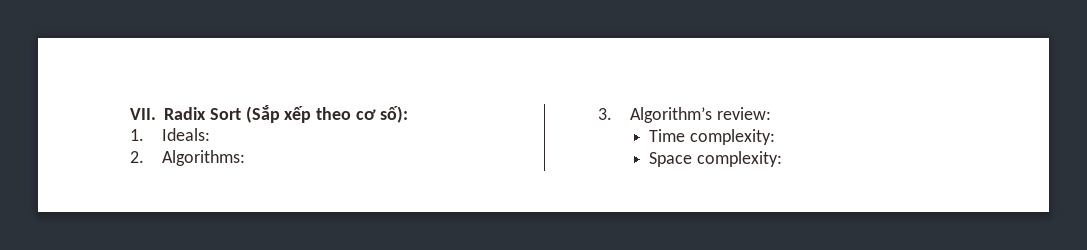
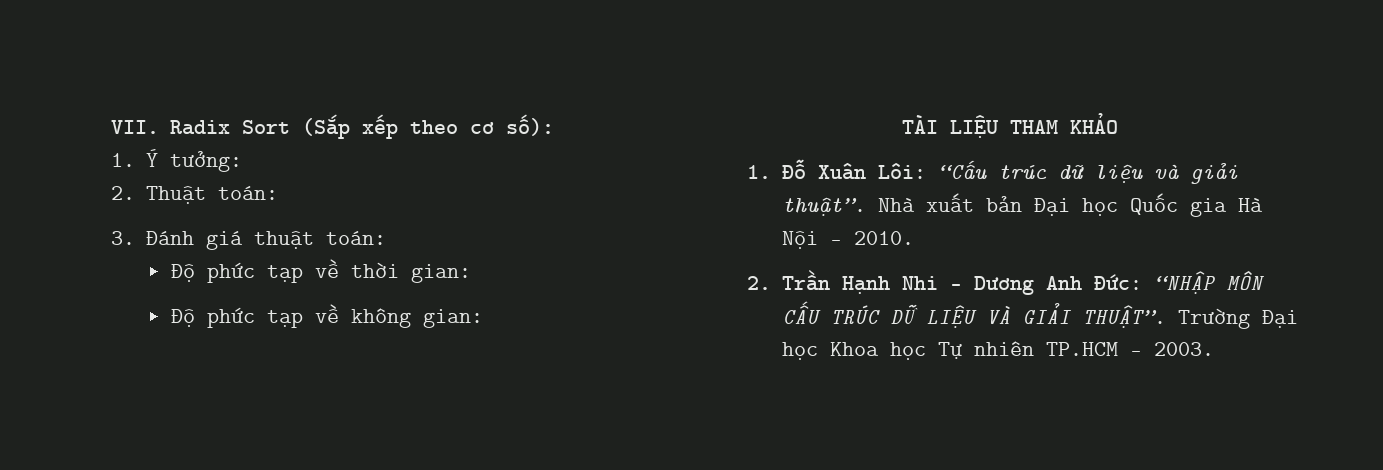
[162,128,211,141] [129,150,246,166] Ideals: // 2. Algorithms: -> [146,149,243,172] [110,186,279,204] Ý tưởng: // 2. Thuật toán:
[630,107,771,123] [649,129,776,145] [649,151,783,167] Algorithm’s review: // Time complexity: // Space complexity: -> [146,231,387,250] [170,259,471,283] [170,304,483,328] [901,113,1118,138] [746,159,1239,184] [782,193,1264,217] [782,231,915,249] [746,270,1266,295] [782,301,1299,329] [782,341,1215,360] Đánh giá thuật toán: // Độ phức tạp về thời gian: // Độ phức tạp về không gian: // TÀI LIỆU THAM KHẢO // 1. Đỗ Xuân Lôi: “Cấu trúc dữ liệu và giải thuật”. Nhà xuất bản Đại học Quốc gia Hà Nội – 2010. // 2. Trần Hạnh Nhi – Dương Anh Đức: “NHẬP MÔN CẤU TRÚC DỮ LIỆU VÀ GIẢI THUẬT”. Trường Đại học Khoa học Tự nhiên TP.HCM – 2003.

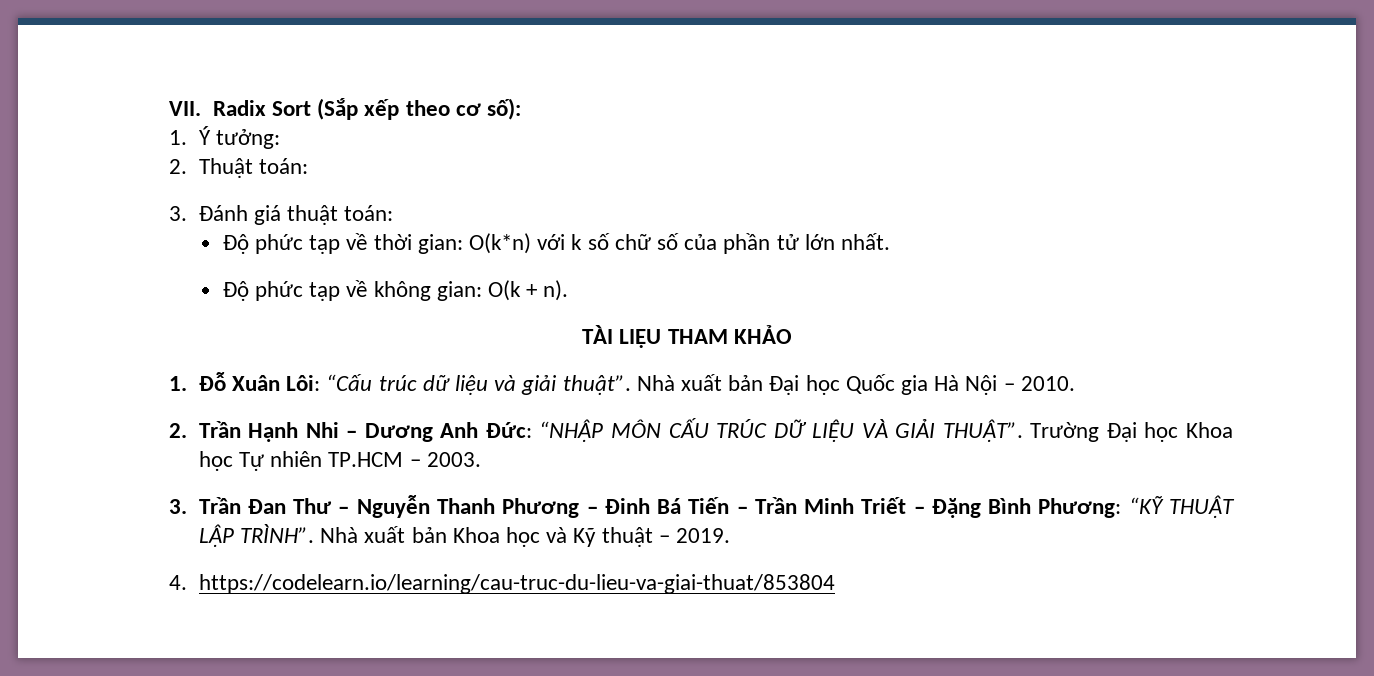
(471, 273) none -> [468,233,891,254] O(k*n) với k số chữ số của phần tử lớn nhất.
(483, 318) none -> [487,280,569,301] O(k + n).
(1215, 349) none -> [169,495,1235,518] [198,524,731,547] [169,574,835,594] // 3. Trần Đan Thư – Nguyễn Thanh Phương – Đinh Bá Tiến – Trần Minh Triết – Đặng Bình Phương: “KỸ THUẬT LẬP TRÌNH”. Nhà xuất bản Khoa học và Kỹ thuật – 2019. // 4. https://codelearn.io/learning/cau-truc-du-lieu-va-giai-thuat/853804

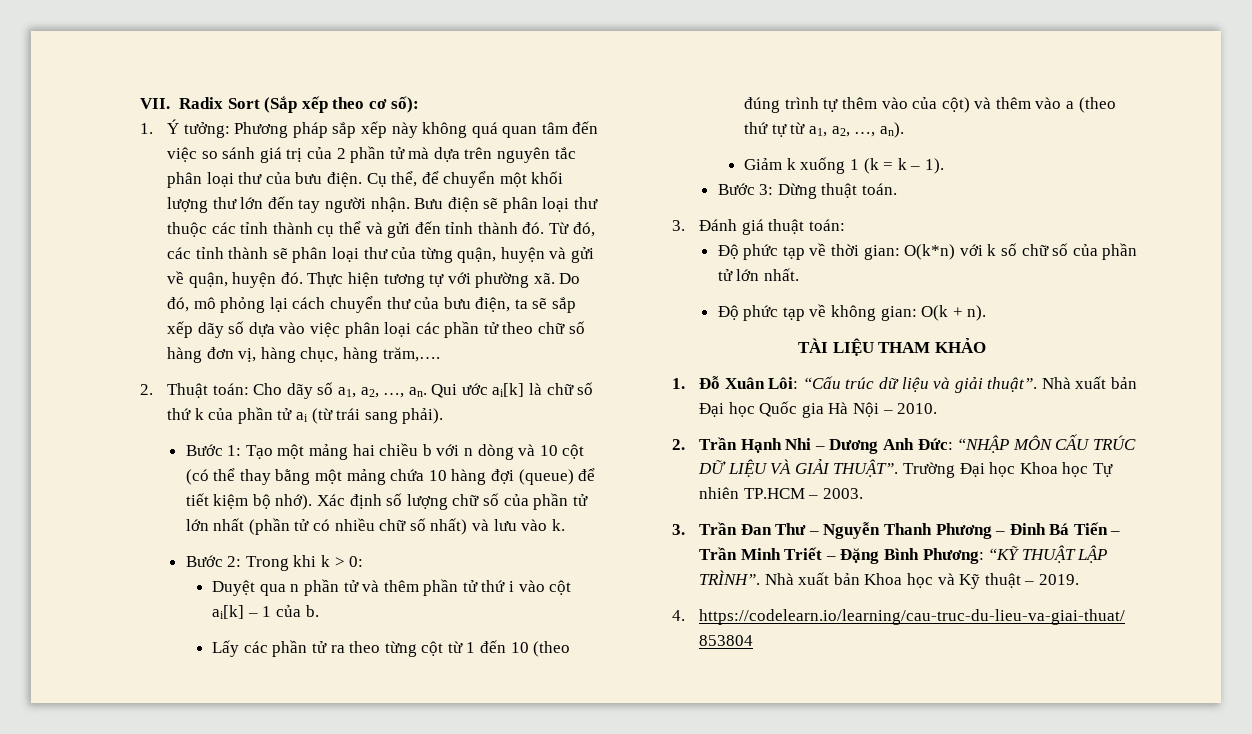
[169,158,308,178] // 2. Thuật toán: -> [234,121,599,138] [166,146,576,163] [166,171,564,188] [166,196,599,213] [166,221,595,238] [166,247,595,263] [166,271,581,288] [166,296,577,313] [166,321,585,338] [166,347,440,363] [140,382,594,399] [166,407,444,424] [185,443,585,460] [185,468,596,485] [185,493,588,510] [185,518,565,535] [185,555,364,571] [212,579,572,596] [212,605,319,619] [212,640,571,657] [744,97,1116,113] [744,122,904,138] [744,157,944,174] [717,183,898,199] Phương pháp sắp xếp này không quá quan tâm đến việc so sánh giá trị của 2 phần tử mà dựa trên nguyên tắc phân loại thư của bưu điện. Cụ thể, để chuyển một khối lượng thư lớn đến tay người nhận. Bưu điện sẽ phân loại thư thuộc các tỉnh thành cụ thể và gửi đến tỉnh thành đó. Từ đó, các tỉnh thành sẽ phân loại thư của từng quận, huyện và gửi về quận, huyện đó. Thực hiện tương tự với phường xã. Do đó, mô phỏng lại cách chuyển thư của bưu điện, ta sẽ sắp xếp dãy số dựa vào việc phân loại các phần tử theo chữ số hàng đơn vị, hàng chục, hàng trăm,…. // 2. Thuật toán: Cho dãy số a1, a2, …, an. Qui ước ai[k] là chữ số thứ k của phần tử ai (từ trái sang phải). // Bước 1: Tạo một mảng hai chiều b với n dòng và 10 cột (có thể thay bằng một mảng chứa 10 hàng đợi (queue) để tiết kiệm bộ nhớ). Xác định số lượng chữ số của phần tử lớn nhất (phần tử có nhiều chữ số nhất) và lưu vào k. // Bước 2: Trong khi k > 0: // Duyệt qua n phần tử và thêm phần tử thứ i vào cột ai[k] – 1 của b. // Lấy các phần tử ra theo từng cột từ 1 đến 10 (theo đúng trình tự thêm vào của cột) và thêm vào a (theo thứ tự từ a1, a2, …, an). // Giảm k xuống 1 (k = k – 1). // Bước 3: Dừng thuật toán.

